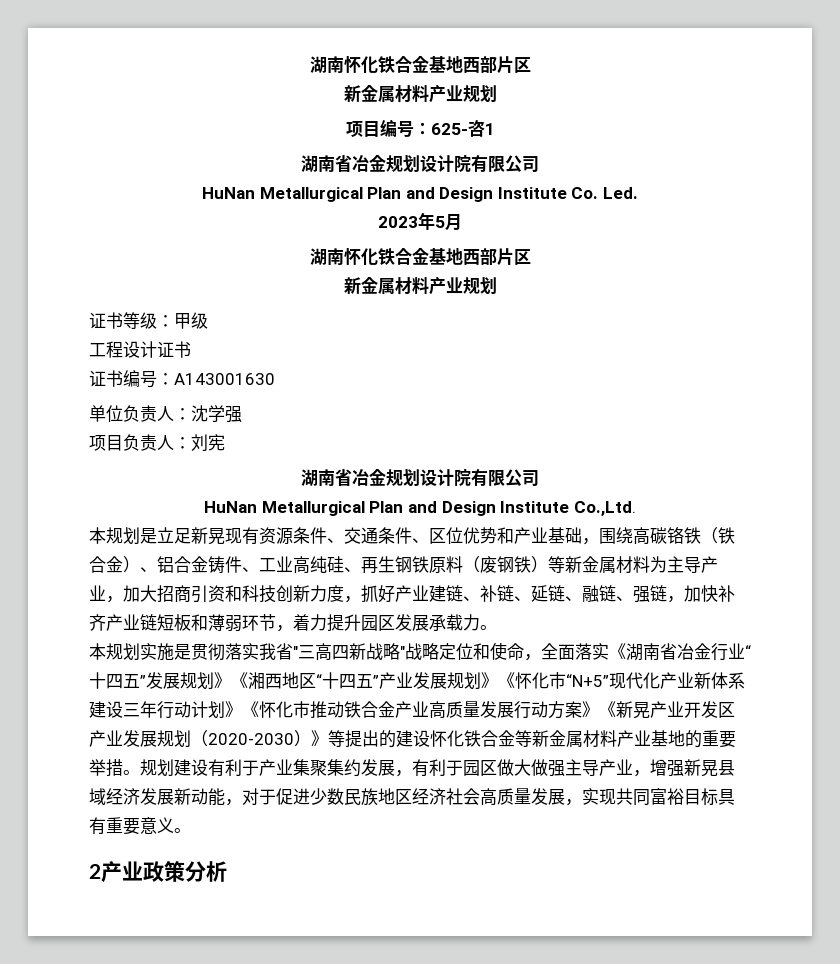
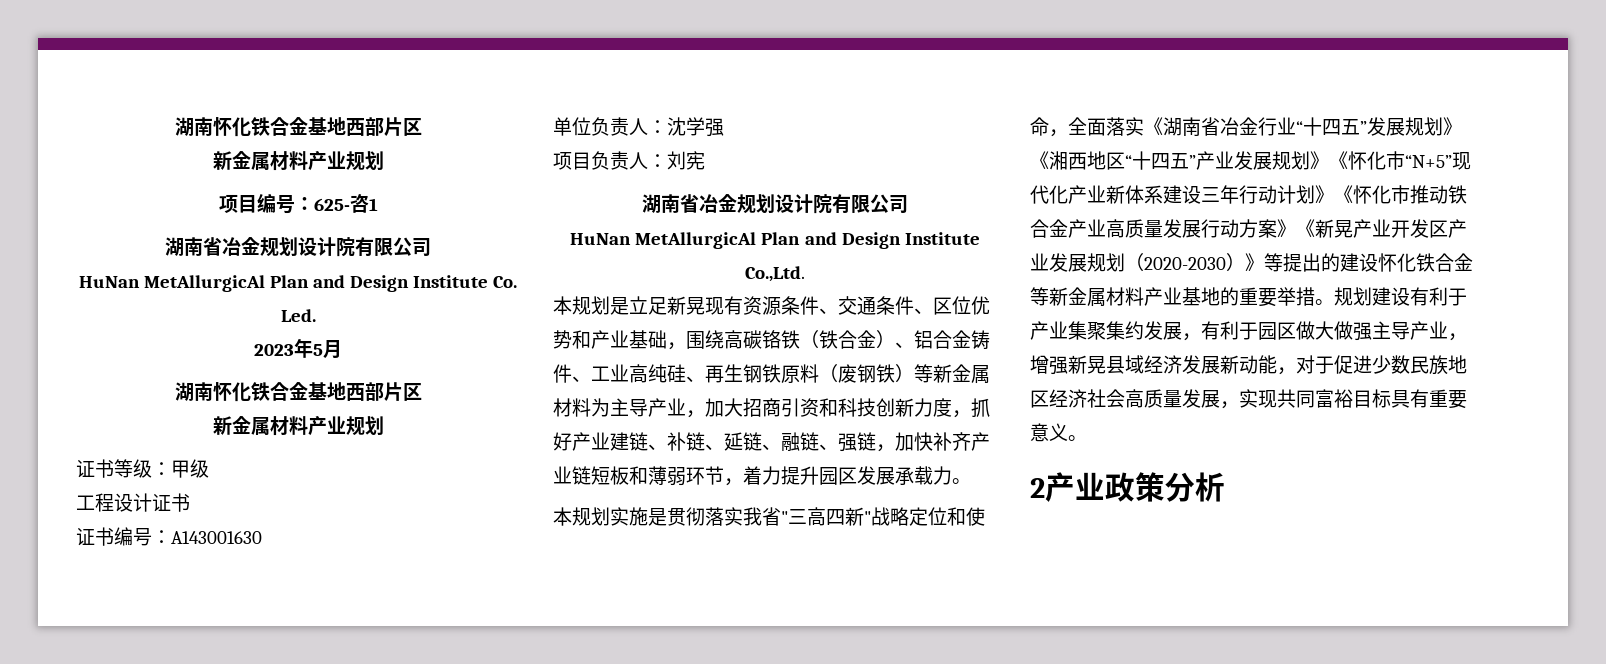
[259,187,363,202] Metallurgical -> [143,275,265,292] MetAllurgicAl
[261,501,365,516] Metallurgical -> [635,232,757,249] MetAllurgicAl
[366,643,400,661] 战略 -> (864, 516) none

